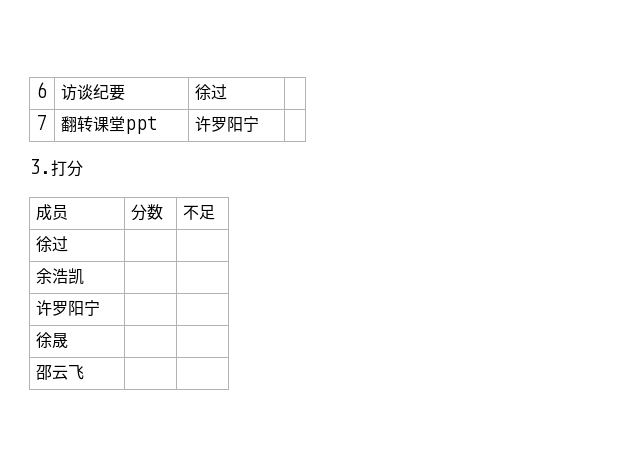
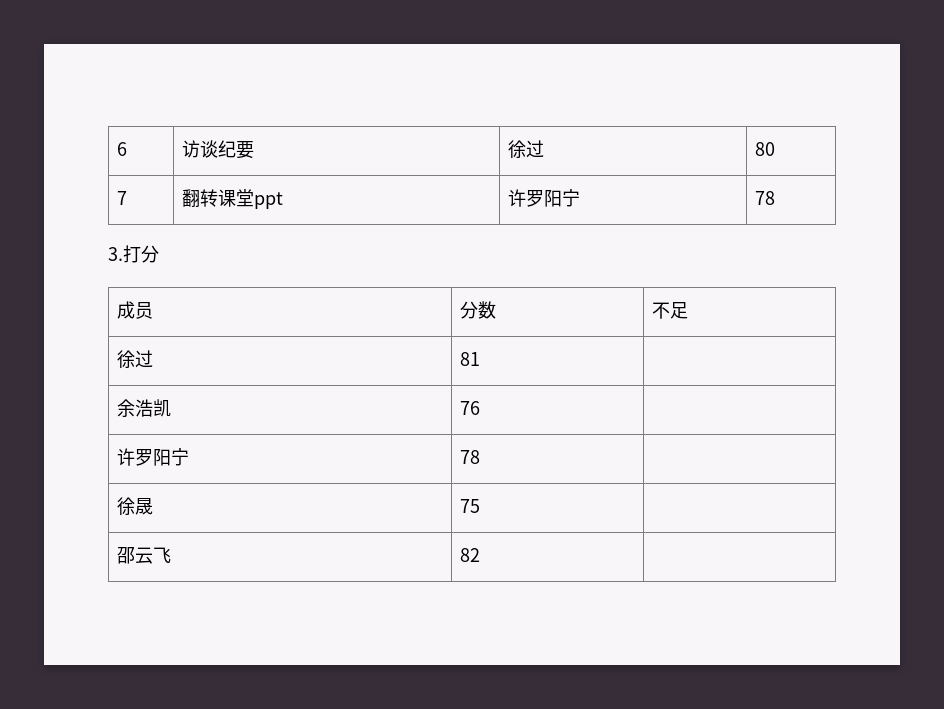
(227, 92) none -> [755,142,776,156] 80
(259, 124) none -> [755,191,776,205] 78
(68, 244) none -> [460,352,481,366] 81
[35,300,100,317] | // 许罗阳宁 | -> [460,401,481,415] [117,448,190,466] [460,450,481,464] 76 | // 许罗阳宁 | 78
(68, 340) none -> [460,499,481,513] 75
(84, 372) none -> [460,548,481,562] 82

